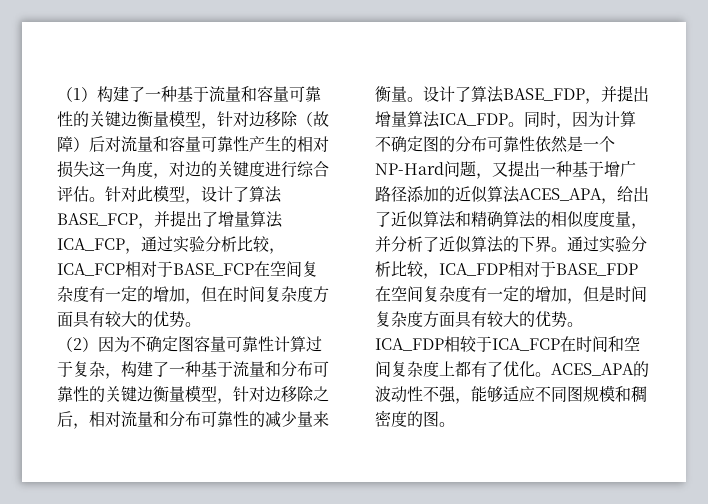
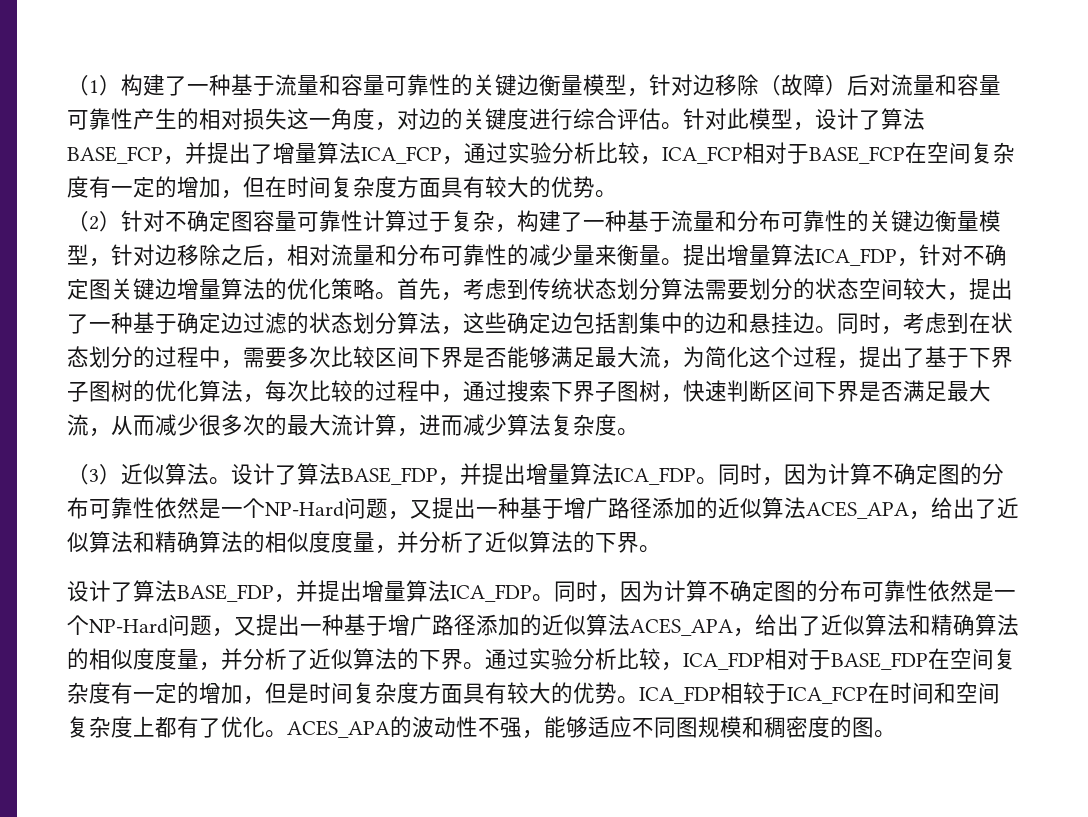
[98,336,130,352] 因为 -> [121,210,165,232] 针对
(423, 99) none -> [683,244,1007,267] [67,278,1013,301] [67,312,1013,335] [67,346,1013,369] [67,380,991,403] [67,414,639,437] [67,463,1004,486] [67,497,1019,520] [67,531,661,554] 提出增量算法ICA_FDP，针对不确定图关键边增量算法的优化策略。首先，考虑到传统状态划分算法需要划分的状态空间较大，提出了一种基于确定边过滤的状态划分算法，这些确定边包括割集中的边和悬挂边。同时，考虑到在状态划分的过程中，需要多次比较区间下界是否能够满足最大流，为简化这个过程，提出了基于下界子图树的优化算法，每次比较的过程中，通过搜索下界子图树，快速判断区间下界是否满足最大流，从而减少很多次的最大流计算，进而减少算法复杂度。 // （3）近似算法。设计了算法BASE_FDP，并提出增量算法ICA_FDP。同时，因为计算不确定图的分布可靠性依然是一个NP-Hard问题，又提出一种基于增广路径添加的近似算法ACES_APA，给出了近似算法和精确算法的相似度度量，并分析了近似算法的下界。 //

